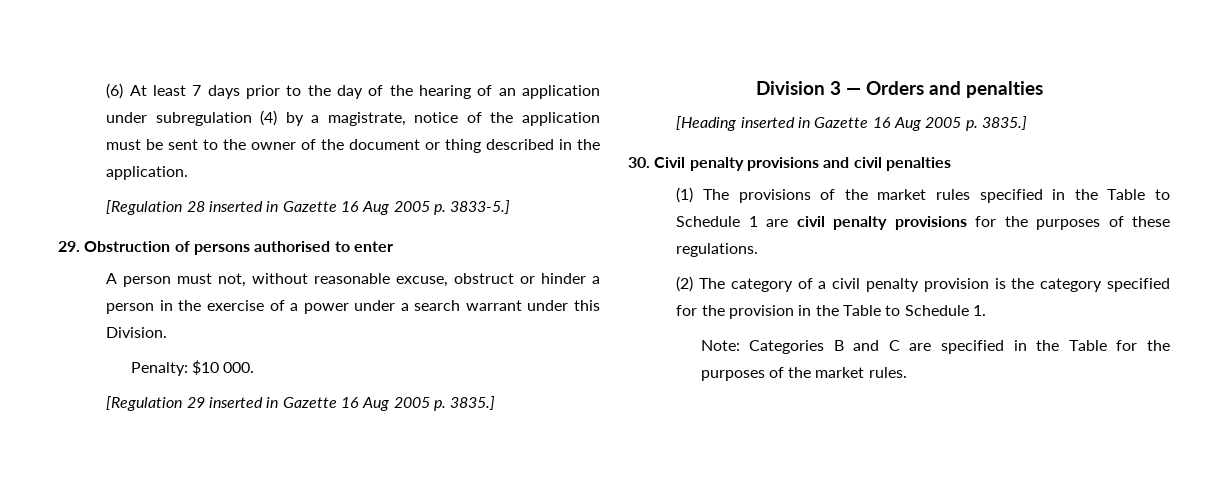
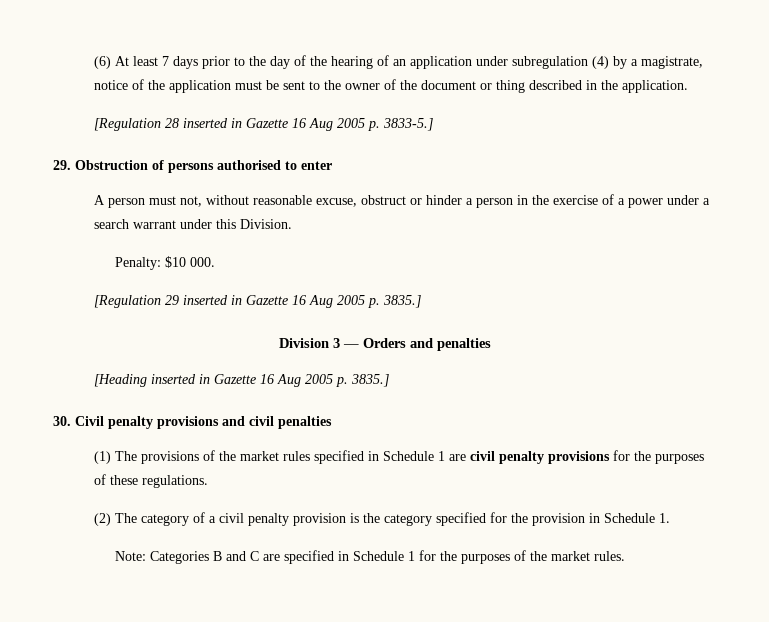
[1074,189,1170,200] the Table to -> (380, 456) none
[815,305,901,316] the Table to -> (601, 518) none
[1036,340,1107,351] the Table -> [352,551,415,561] Schedule 1

